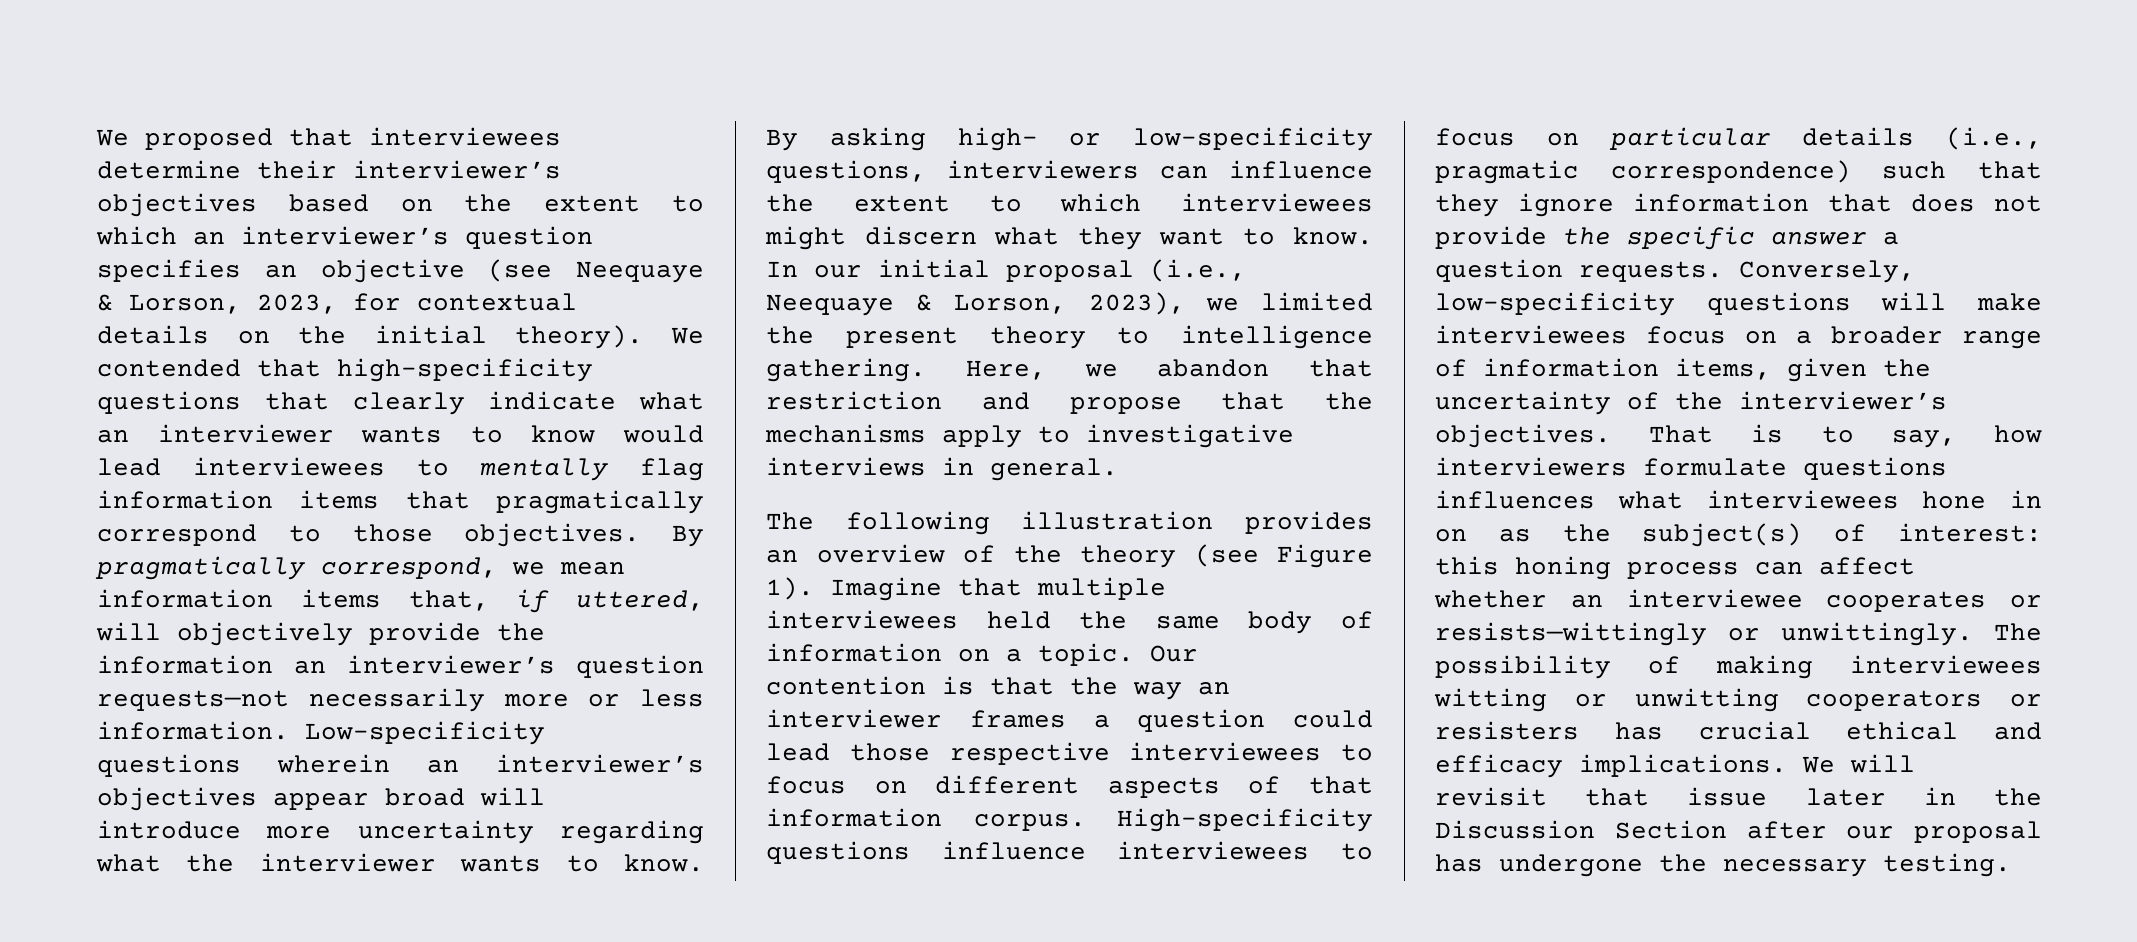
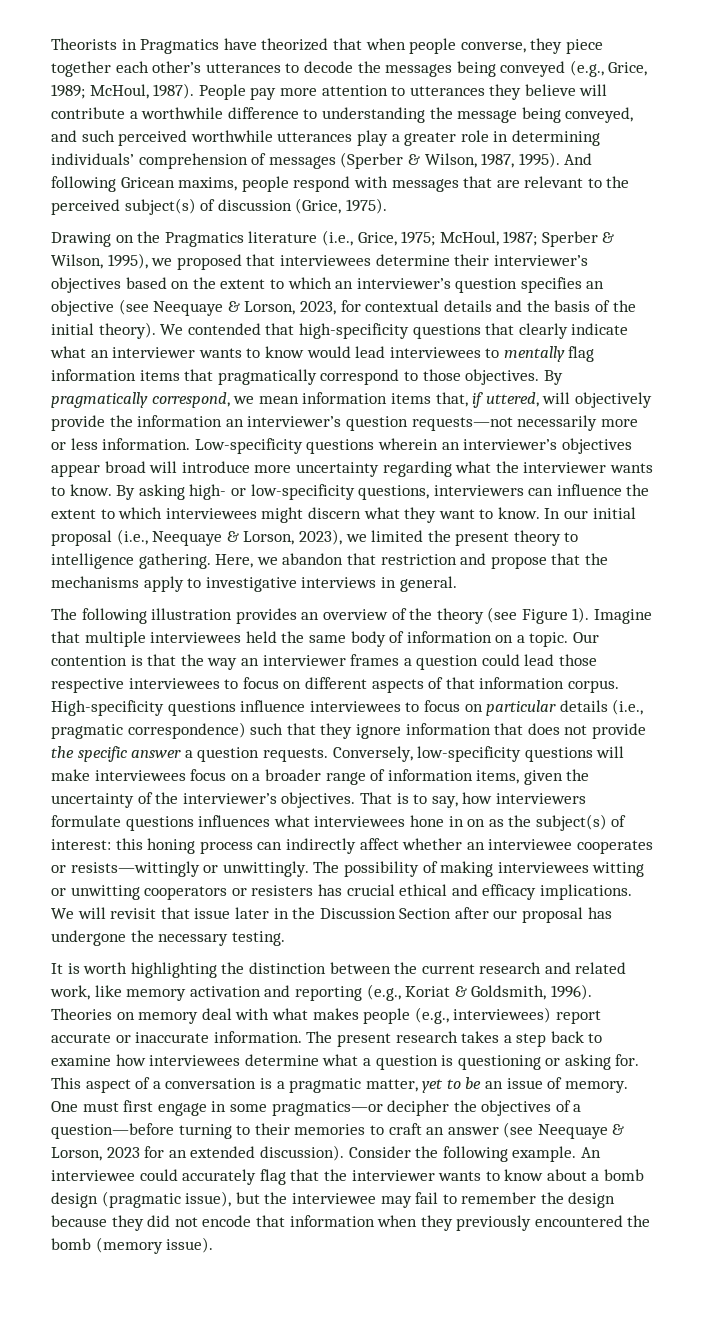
[96,129,129,146] We -> [51,38,603,54] [51,60,648,77] [51,83,608,100] [51,107,634,123] [51,130,600,146] [51,152,593,169] [51,176,630,192] [51,198,387,215] [51,230,615,247] [51,253,173,269] Theorists in Pragmatics have theorized that when people converse, they piece together each other’s utterances to decode the messages being conveyed (e.g., Grice, 1989; McHoul, 1987). People pay more attention to utterances they believe will contribute a worthwhile difference to understanding the message being conveyed, and such perceived worthwhile utterances play a greater role in determining individuals’ comprehension of messages (Sperber & Wilson, 1987, 1995). And following Gricean maxims, people respond with messages that are relevant to the perceived subject(s) of discussion (Grice, 1975). // Drawing on the Pragmatics literature (i.e., Grice, 1975; McHoul, 1987; Sperber & Wilson, 1995), we
[237,331,270,344] on -> [496,300,611,312] and the basis of
(1803, 568) none -> [285,838,356,854] indirectly
(2011, 865) none -> [51,962,627,978] [50,984,592,1001] [51,1007,601,1024] [51,1031,603,1047] [51,1054,640,1070] [51,1077,628,1093] [51,1100,582,1116] [51,1122,625,1139] [51,1145,601,1162] [51,1169,645,1185] [51,1191,616,1208] [51,1215,651,1231] [51,1237,214,1254] // It is worth highlighting the distinction between the current research and related work, like memory activation and reporting (e.g., Koriat & Goldsmith, 1996). Theories on memory deal with what makes people (e.g., interviewees) report accurate or inaccurate information. The present research takes a step back to examine how interviewees determine what a question is questioning or asking for. This aspect of a conversation is a pragmatic matter, yet to be an issue of memory. One must first engage in some pragmatics—or decipher the objectives of a question—before turning to their memories to craft an answer (see Neequaye & Lorson, 2023 for an extended discussion). Consider the following example. An interviewee could accurately flag that the interviewer wants to know about a bomb design (pragmatic issue), but the interviewee may fail to remember the design because they did not encode that information when they previously encountered the bomb (memory issue).

